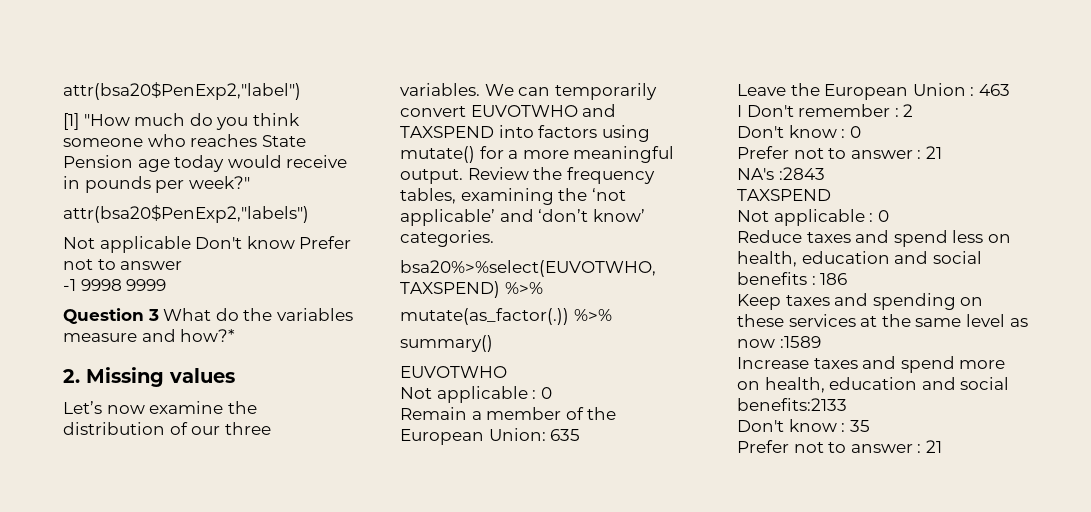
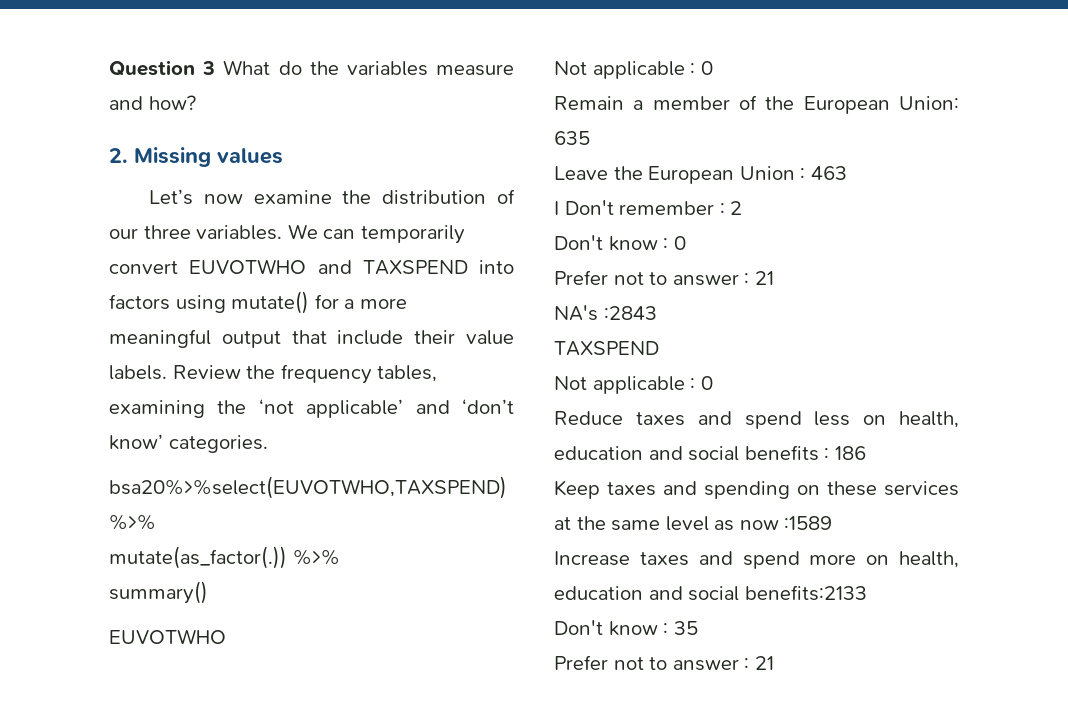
[63,82,301,100] [63,113,300,130] [63,134,306,147] [63,155,348,172] [63,176,250,193] [63,205,309,223] [63,236,352,253] [63,259,183,270] [63,279,167,291] attr(bsa20$PenExp2,"label") // [1] "How much do you think someone who reaches State Pension age today would receive in pounds per week?" // attr(bsa20$PenExp2,"labels") // Not applicable Don't know Prefer not to answer // -1 9998 9999 // -> (109, 68) none
[180,329,236,342] how?* -> [148,95,196,110] how?
[400,169,463,184] output. -> [221,330,514,348] [109,365,167,380] output that include their value labels.

